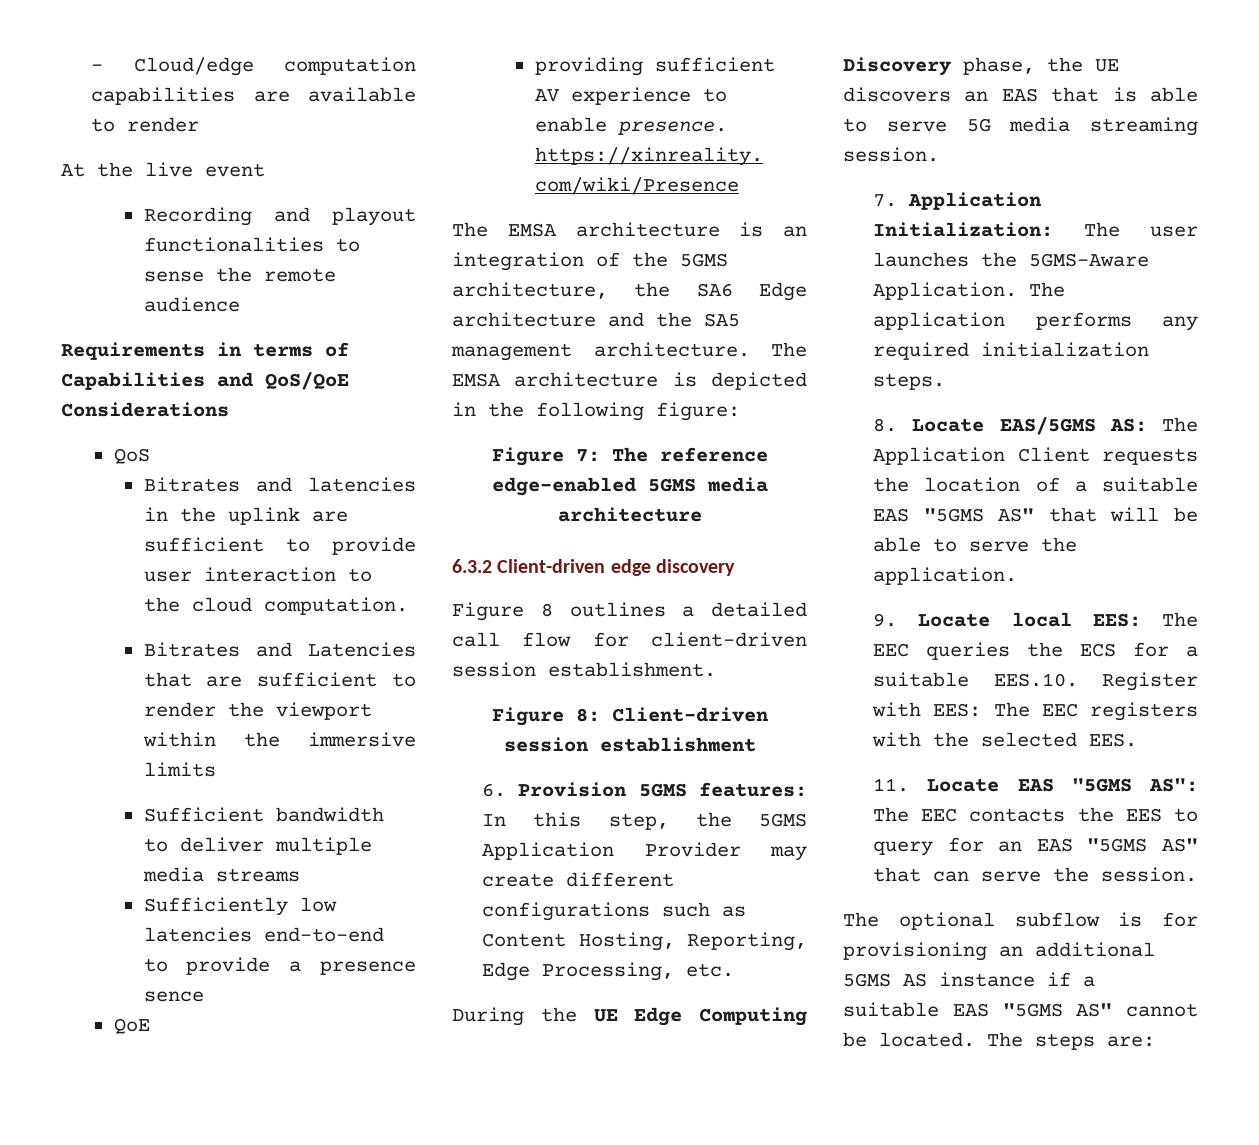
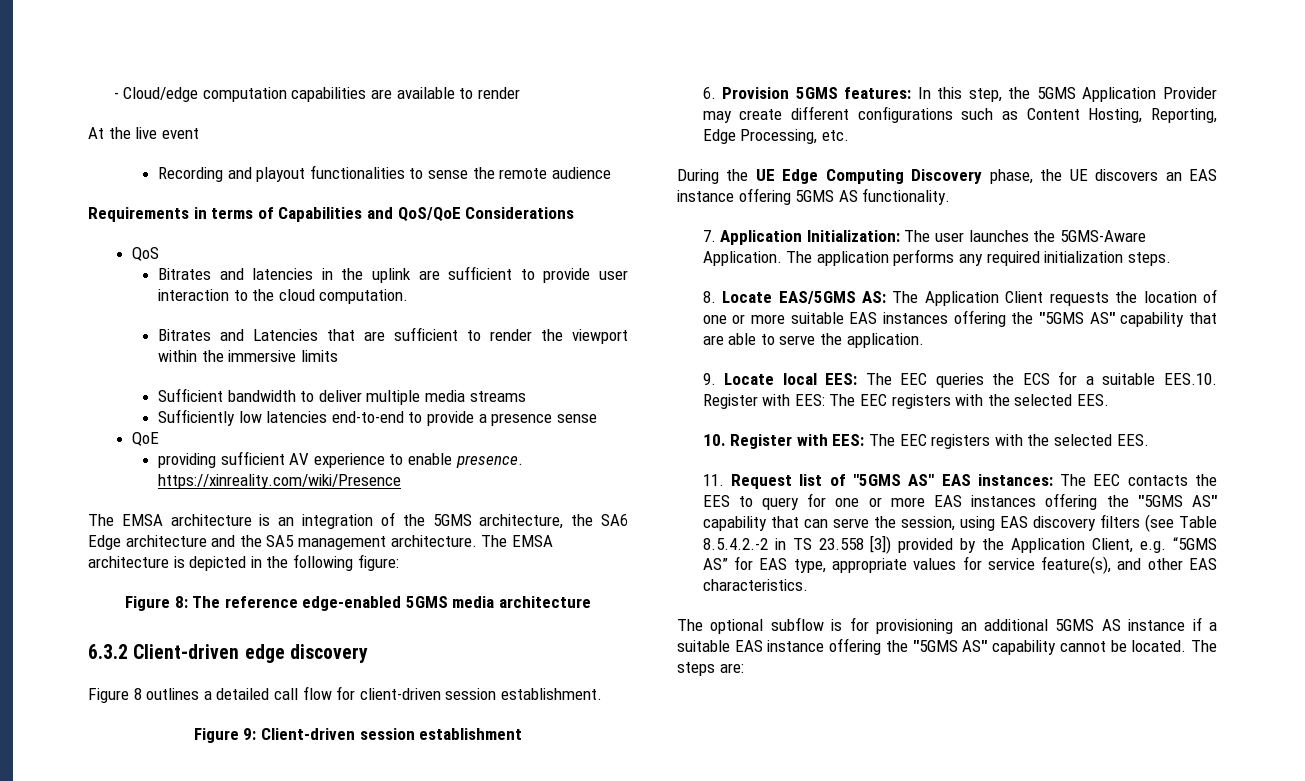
[143,991,204,1002] sence -> [556,414,597,423] sense
[575,449,600,462] 7: -> [174,596,188,608] 8:
[575,708,600,722] 8: -> [243,728,257,740] 9:
[1051,87,1198,102] [843,117,1198,136] [843,147,939,162] that is able to serve 5G media streaming session. -> [677,188,951,205] instance offering 5GMS AS functionality.
[1074,477,1198,492] [873,507,1198,522] a suitable EAS "5GMS AS" that will be -> [702,310,1217,327] [702,335,724,345] one or more suitable EAS instances offering the "5GMS AS" capability that are
[873,778,1198,792] 11. Locate EAS "5GMS AS": -> [702,434,1149,449] [702,474,1053,489] 10. Register with EES: The EEC registers with the selected EES. // 11. Request list of "5GMS AS" EAS instances:
[998,838,1198,852] an EAS "5GMS AS" -> [835,493,1217,510] [702,516,767,531] one or more EAS instances offering the "5GMS AS" capability
[1101,867,1198,882] session. -> [900,514,1217,532] [702,535,1217,554] [702,556,1217,574] [702,579,808,591] session, using EAS discovery filters (see Table 8.5.4.2.-2 in TS 23.558 [3]) provided by the Application Client, e.g. “5GMS AS” for EAS type, appropriate values for service feature(s), and other EAS characteristics.
[1002,1003,1113,1017] "5GMS AS" -> [767,638,1057,655] instance offering the "5GMS AS" capability

